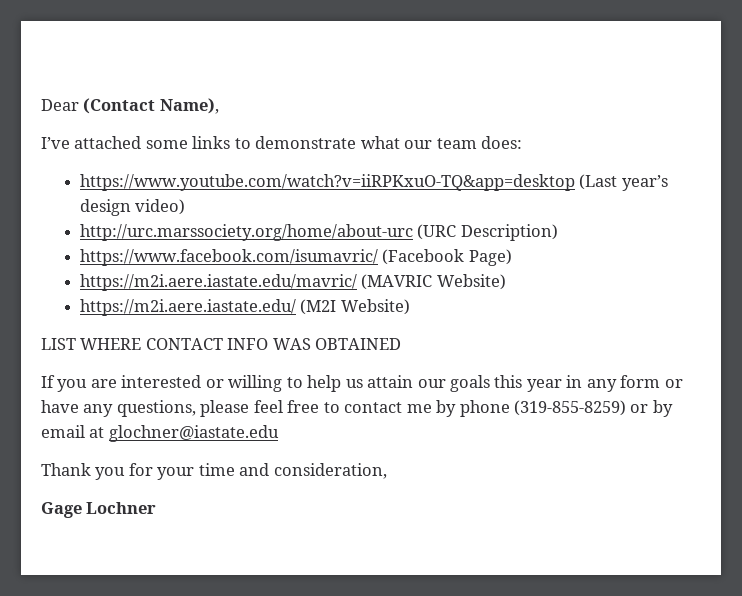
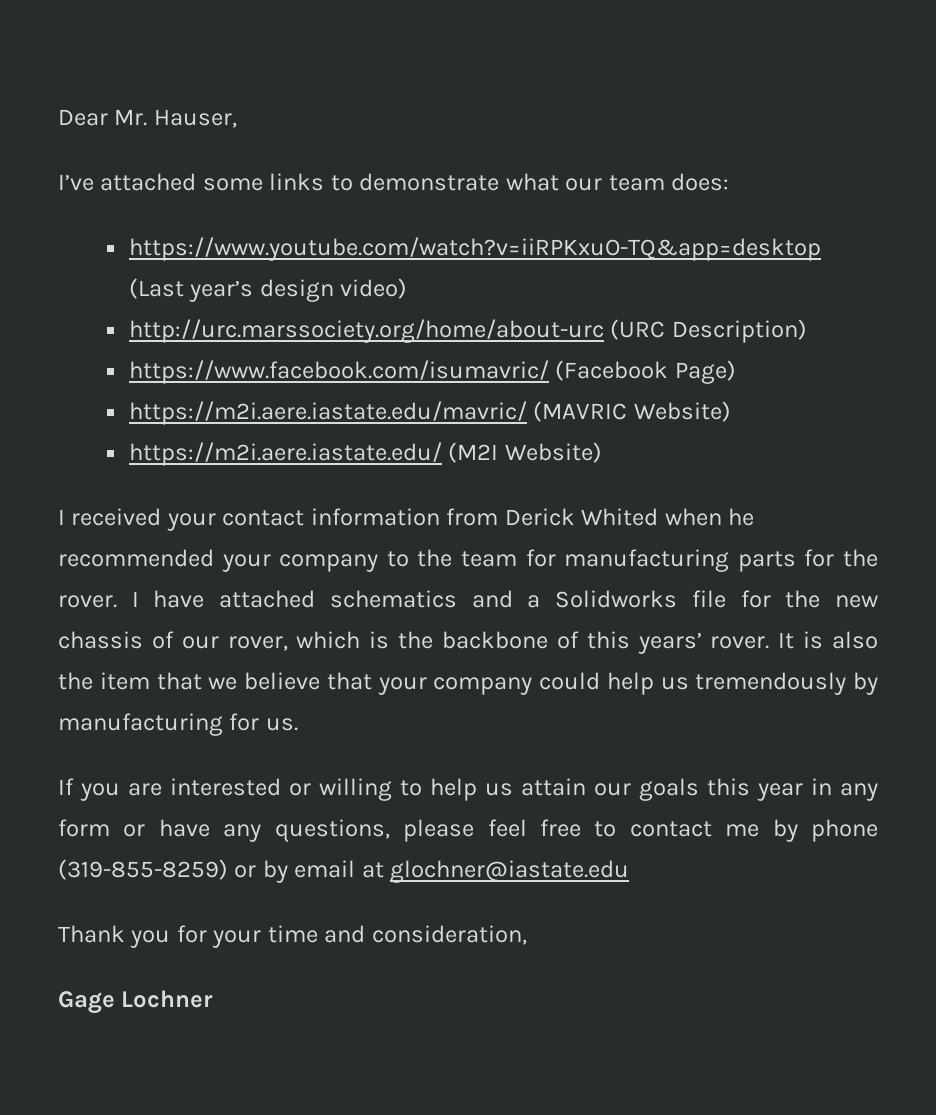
[83,98,219,114] (Contact Name), -> [114,109,237,128] Mr. Hauser,
[41,338,402,350] LIST WHERE CONTACT INFO WAS OBTAINED -> [58,508,755,531] [58,549,879,572] [58,590,879,608] [58,631,879,654] [58,672,878,695] [58,713,298,736] I received your contact information from Derick Whited when he recommended your company to the team for manufacturing parts for the rover. I have attached schematics and a Solidworks file for the new chassis of our rover, which is the backbone of this years’ rover. It is also the item that we believe that your company could help us tremendously by manufacturing for us.

